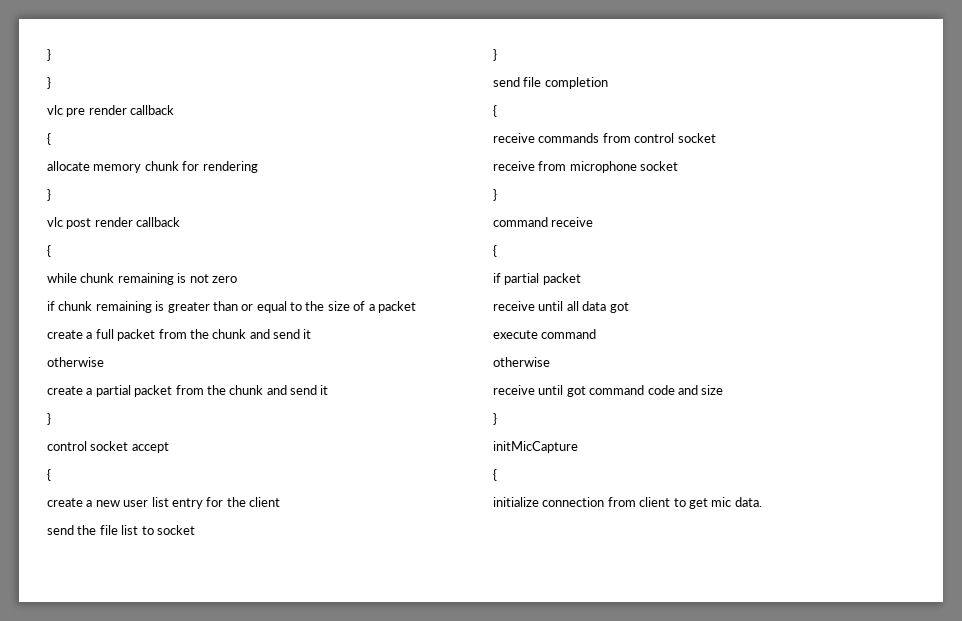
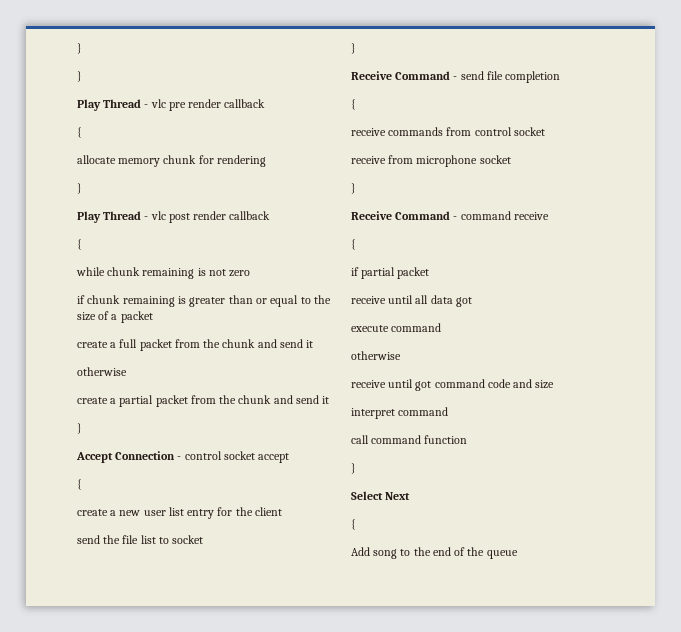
(51, 83) none -> [77,99,149,111] Play Thread -
(51, 195) none -> [77,211,149,223] Play Thread -
(51, 419) none -> [76,451,182,463] Accept Connection -
(497, 55) none -> [351,71,458,80] Receive Command -
(497, 195) none -> [351,211,458,220] Receive Command -
[493,413,497,425] [493,441,578,453] [493,469,497,481] [493,497,762,509] // } // initMicCapture // { // initialize connection from client to get mic data. -> [351,407,449,419] [351,435,468,444] [351,463,356,474] [351,491,411,500] [351,519,356,530] [351,547,518,559] // interpret command // call command function // } // Select Next // { // Add song to the end of the queue

